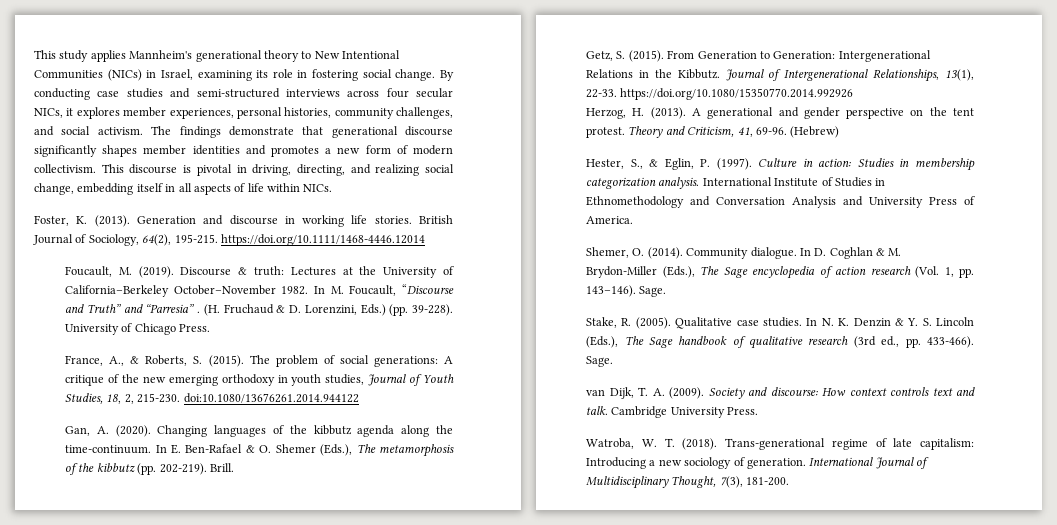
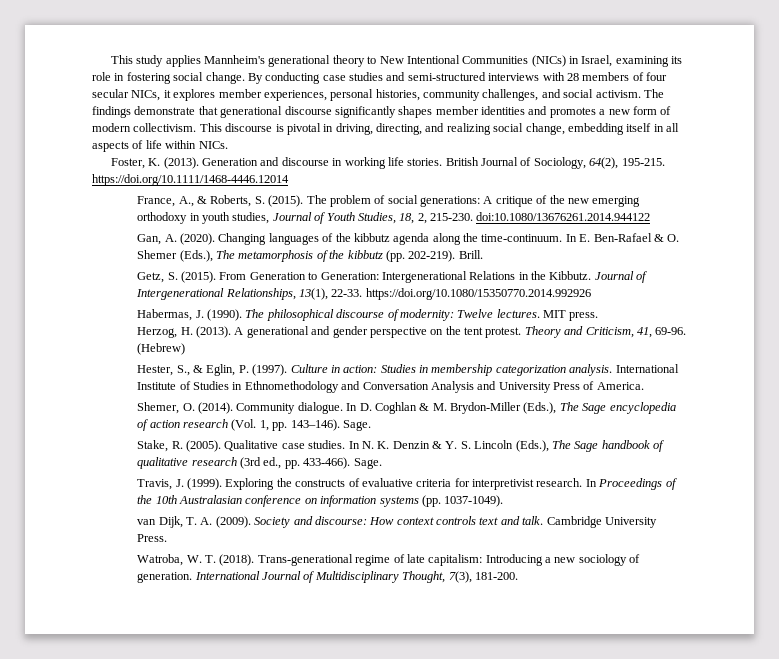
[347,90,380,97] across -> [542,72,644,81] with 28 members of
[65,266,454,278] [65,284,454,297] [65,304,453,316] [65,323,211,335] // Foucault, M. (2019). Discourse & truth: Lectures at the University of California–Berkeley October–November 1982. In M. Foucault, “Discourse and Truth” and “Parresia” . (H. Fruchaud & D. Lorenzini, Eds.) (pp. 39-228). University of Chicago Press. -> (289, 180) none
(854, 94) none -> [137,309,599,321] // Habermas, J. (1990). The philosophical discourse of modernity: Twelve lectures. MIT press.
(614, 361) none -> [137,478,677,490] [137,495,504,507] // Travis, J. (1999). Exploring the constructs of evaluative criteria for interpretivist research. In Proceedings of the 10th Australasian conference on information systems (pp. 1037-1049).

